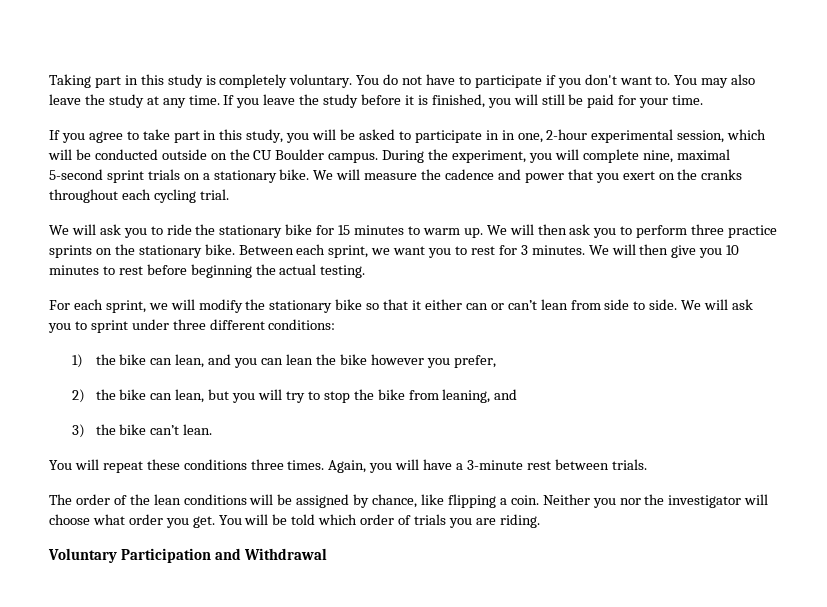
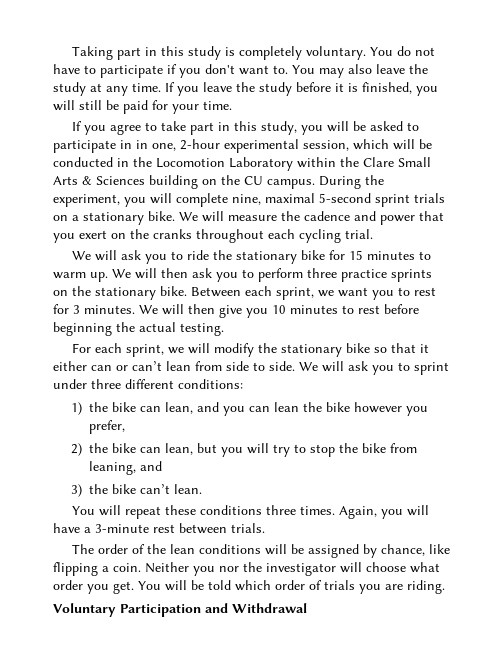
[161,149,207,160] outside -> [117,157,431,171] [53,175,198,189] in the Locomotion Laboratory within the Clare Small Arts & Sciences building
[275,149,325,160] Boulder -> (263, 180) none

